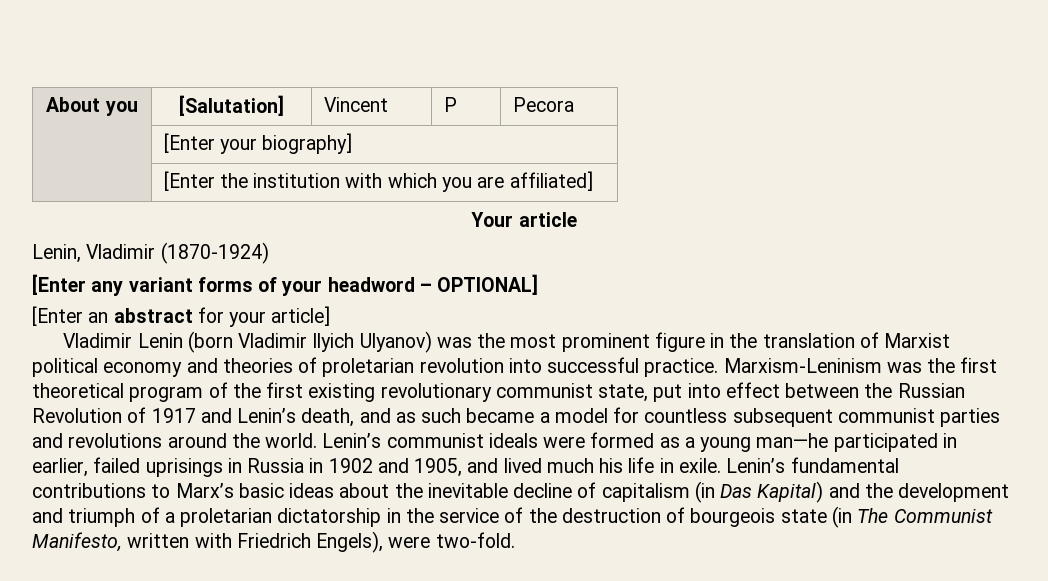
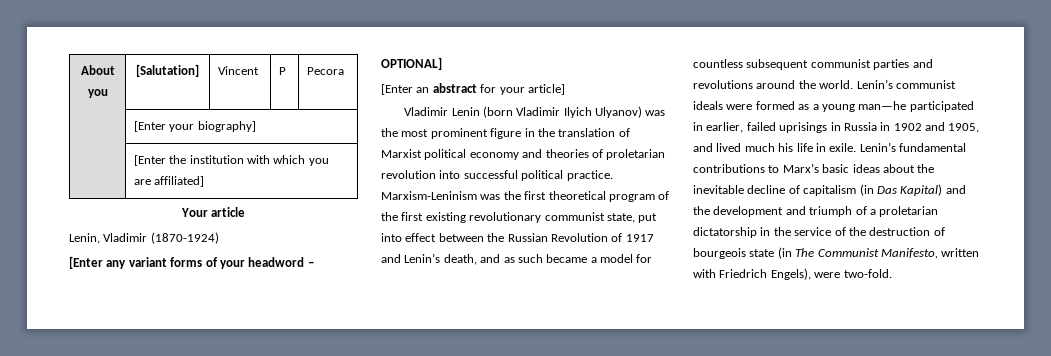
(640, 365) none -> [521,170,564,181] political

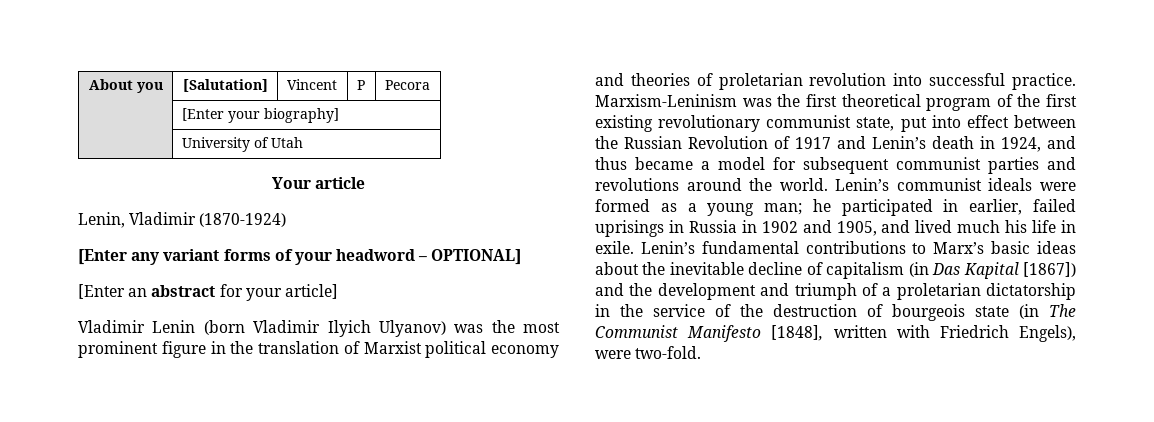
[133,155,329,166] [133,176,205,187] [Enter the institution with which you are affiliated] -> [181,137,303,152] University of Utah
[521,170,564,181] political -> (1006, 79) none
[443,254,543,265] death, and as such -> [932,136,1076,152] [595,157,627,170] death in 1924, and thus
[693,59,743,68] countless -> (796, 163) none
[858,101,907,110] man—he -> [764,199,831,215] man; he
[900,184,943,196] Kapital) -> [963,262,1076,279] Kapital [1867])
[880,248,938,259] Manifesto, -> [687,325,824,342] Manifesto [1848],

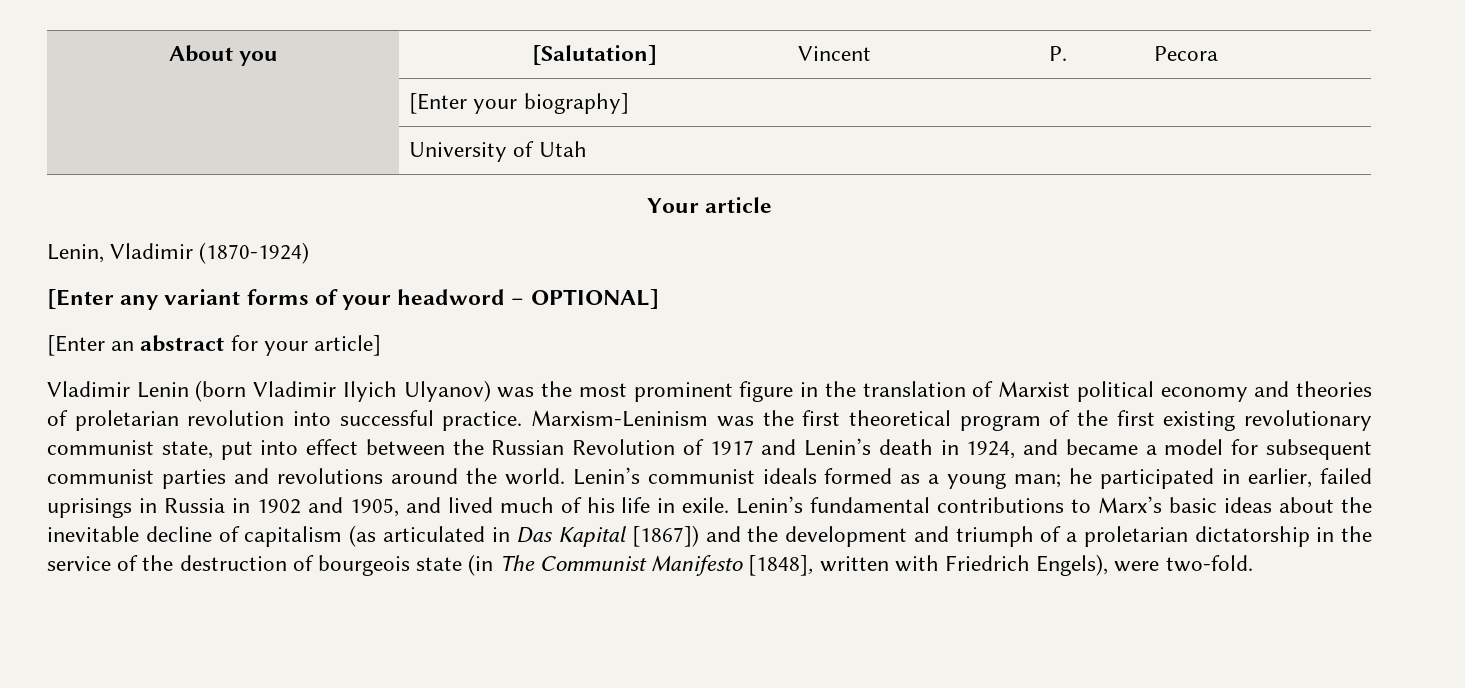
[356,80,365,90] P -> [1049,46,1068,61] P.
[595,157,627,170] thus -> (1059, 447) none
[1040,182,1076,191] were -> (817, 476) none
(1001, 226) none -> [560,497,582,513] of
[908,262,929,277] (in -> [349,525,510,547] (as articulated in

